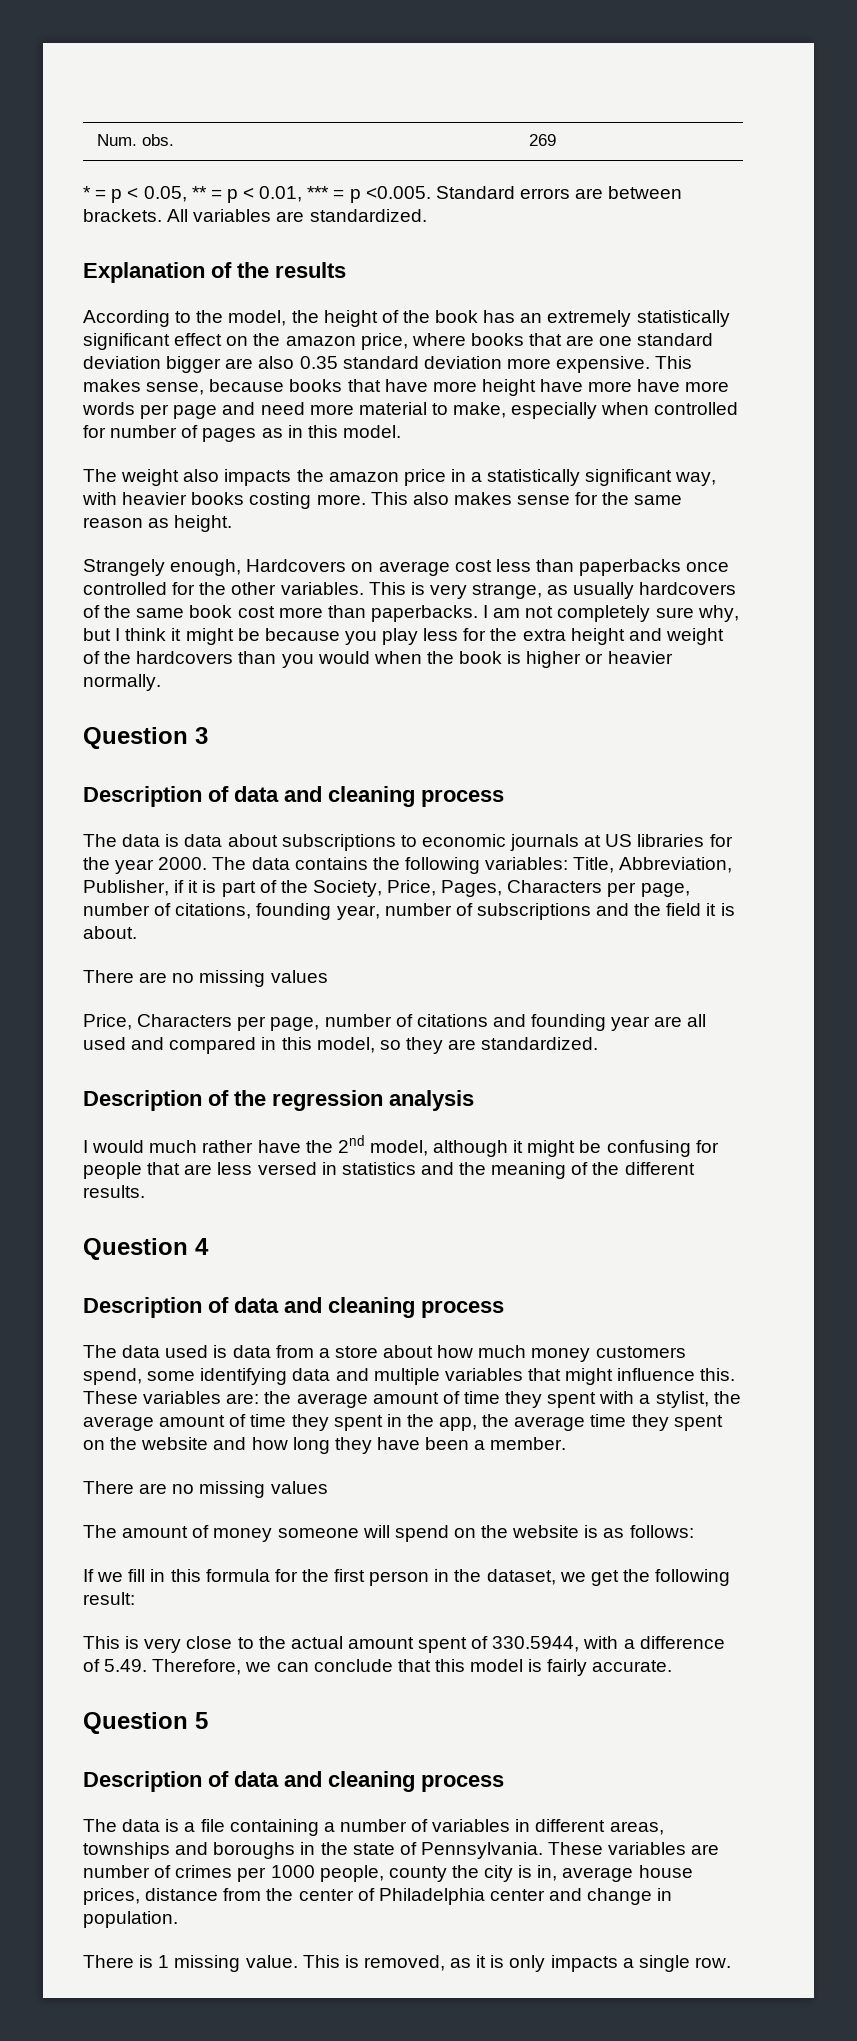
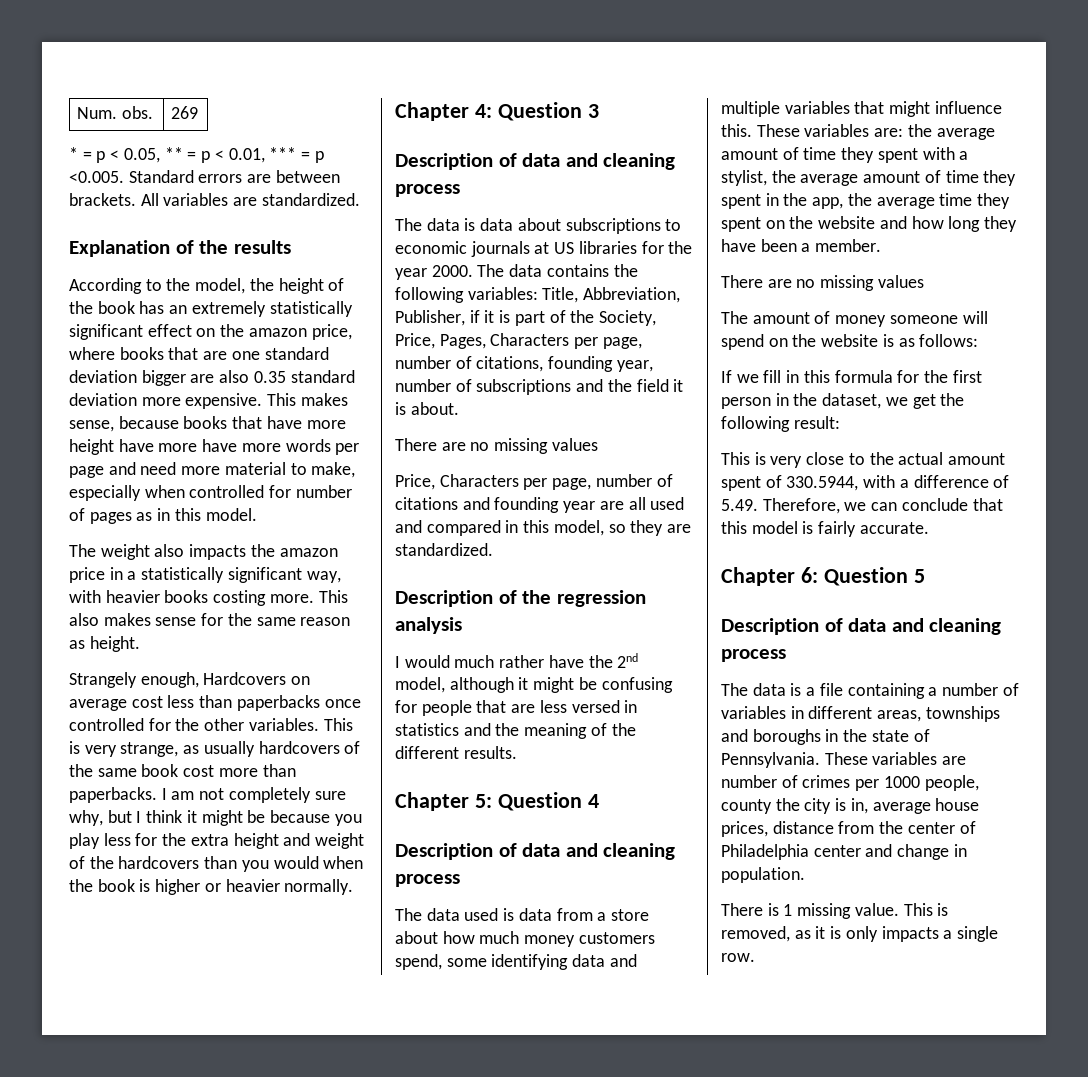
(161, 682) none -> [395,102,492,121] Chapter 4:
(145, 1191) none -> [395,792,492,811] Chapter 5:
(673, 1666) none -> [721,567,818,586] Chapter 6:

